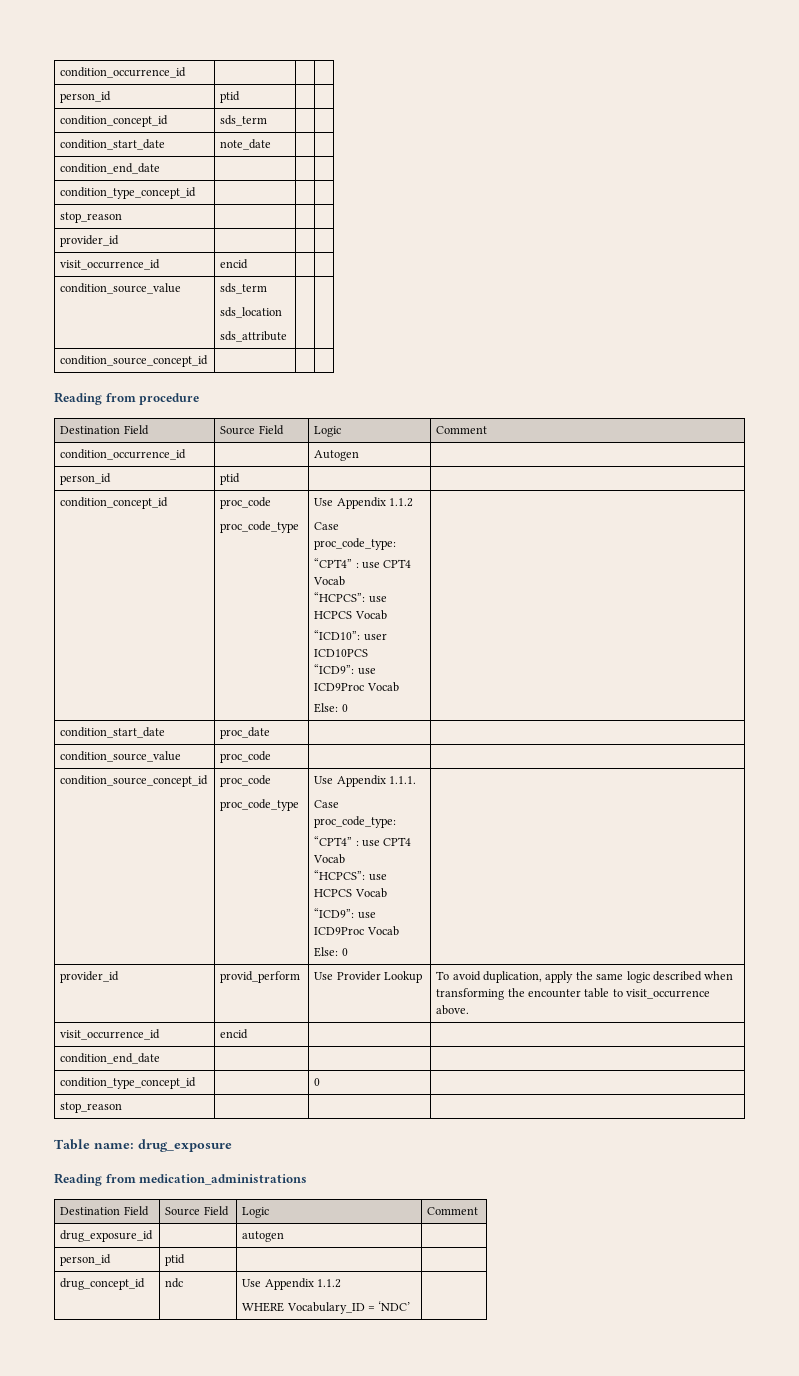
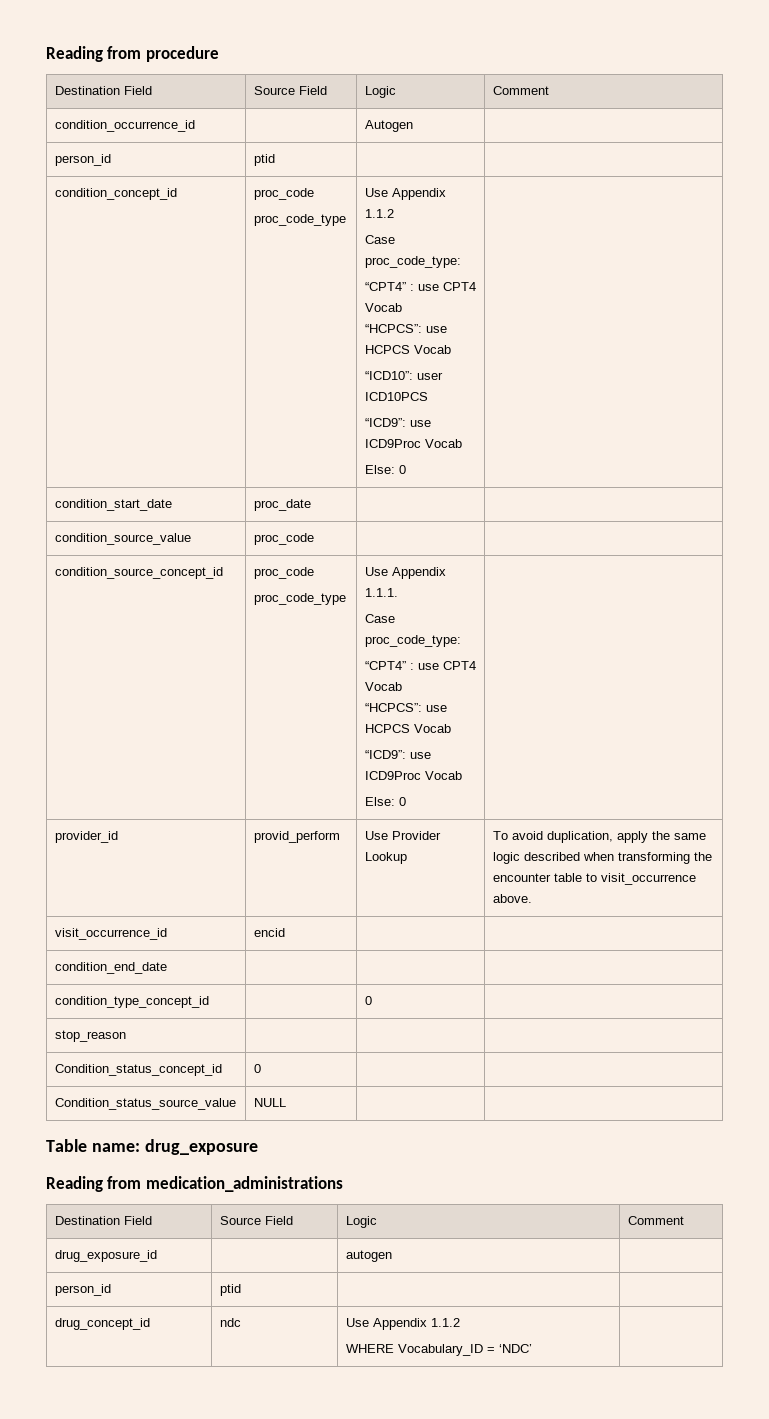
[60,67,187,78] [60,91,112,103] [220,91,241,103] [60,115,169,127] [220,115,268,126] [60,139,166,150] [220,139,272,150] [60,163,161,174] [60,187,197,199] [60,212,123,223] [60,235,120,247] [60,259,161,270] [220,259,249,269] [60,283,182,294] [220,283,268,294] [220,307,283,318] [220,331,288,342] [60,355,209,367] condition_occurrence_id | | | // person_id | ptid | | // condition_concept_id | sds_term | | // condition_start_date | note_date | | // condition_end_date | | | // condition_type_concept_id | | | // stop_reason | | | // provider_id | | | // visit_occurrence_id | encid | | // condition_source_value | sds_term // sds_location // sds_attribute | | // condition_source_concept_id | | | // -> (46, 54) none
(123, 1107) none -> [54,1064,222,1076] [253,1064,261,1073] [54,1098,236,1110] [253,1098,286,1107] // Condition_status_concept_id | 0 | | // Condition_status_source_value | NULL | |

